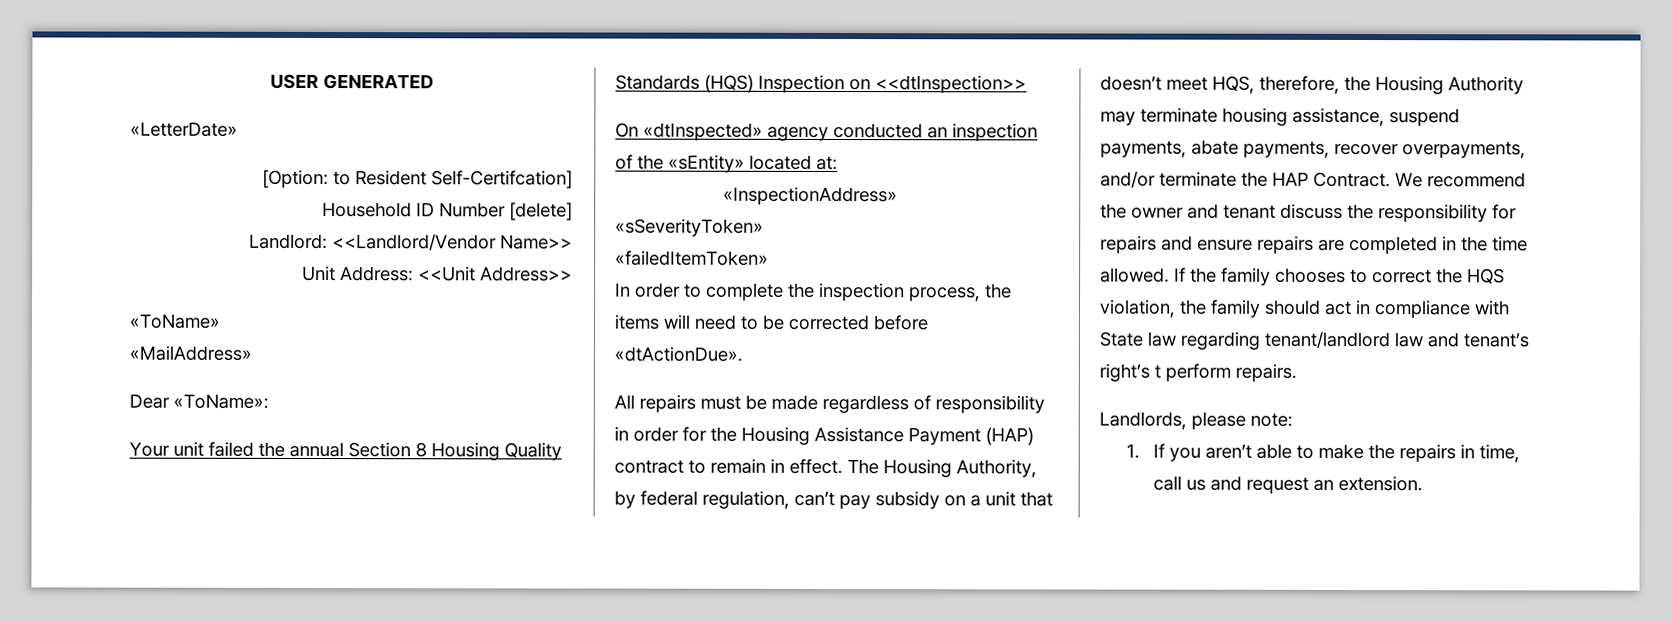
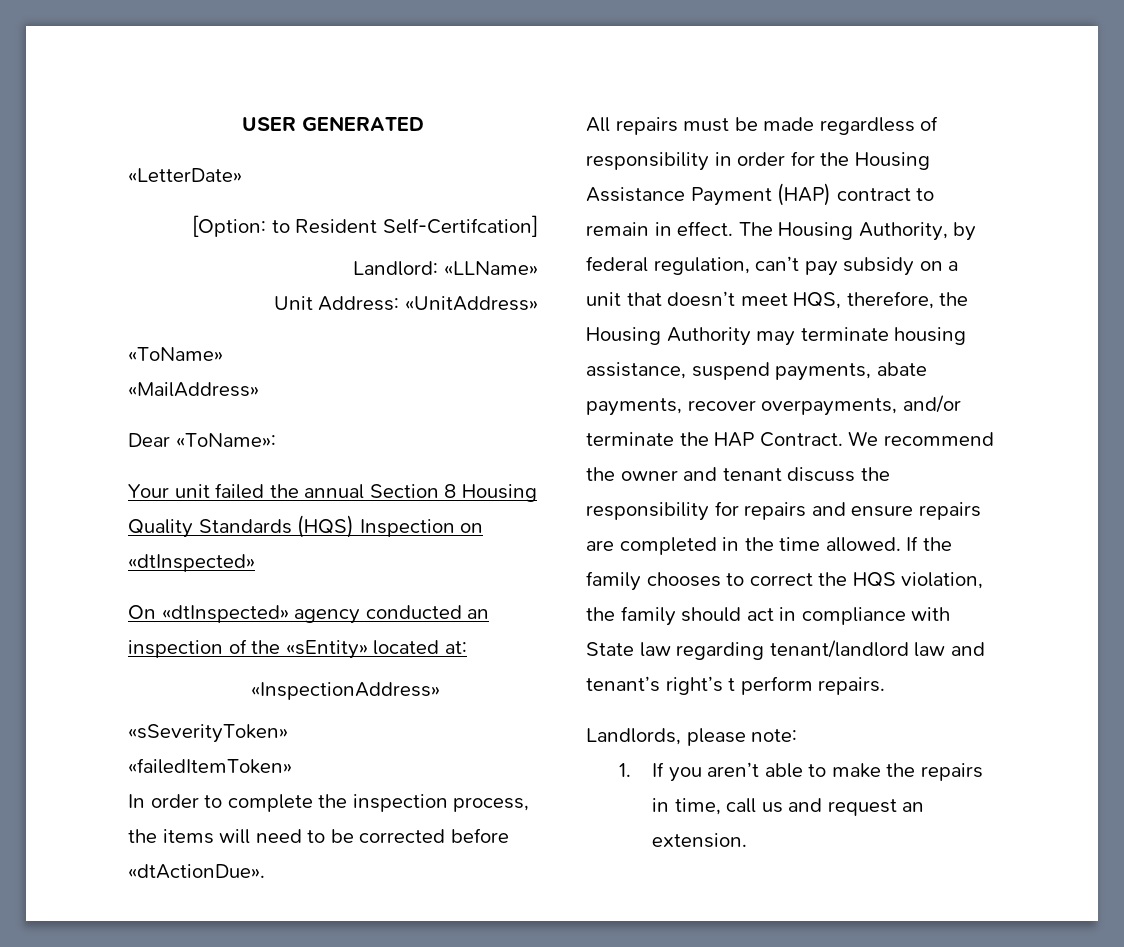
[322,202,573,221] // Household ID Number [delete] -> (538, 226) none
[332,234,573,251] <<Landlord/Vendor Name>> -> [444,261,538,275] «LLName»
[418,266,573,282] <<Unit Address>> -> [405,296,538,311] «UnitAddress»
[875,75,1027,94] <<dtInspection>> -> [128,554,255,572] «dtInspected»

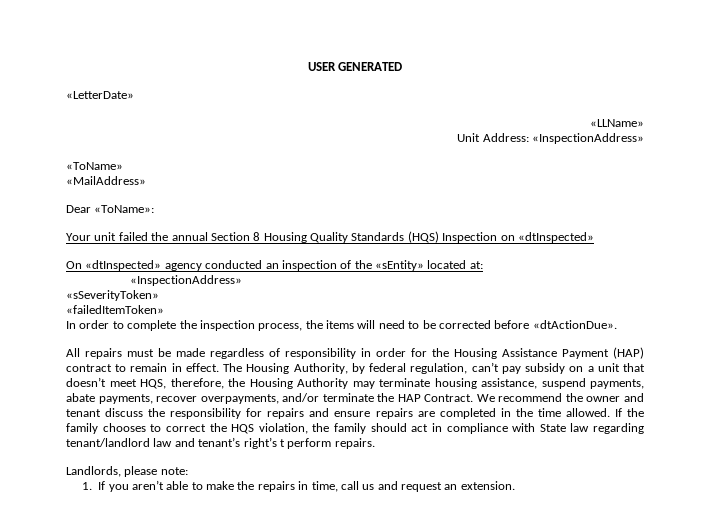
[192,215,538,237] [353,261,439,276] [Option: to Resident Self-Certifcation] // Landlord: -> (134, 95) none
[405,296,538,311] «UnitAddress» -> [532,133,644,144] «InspectionAddress»

